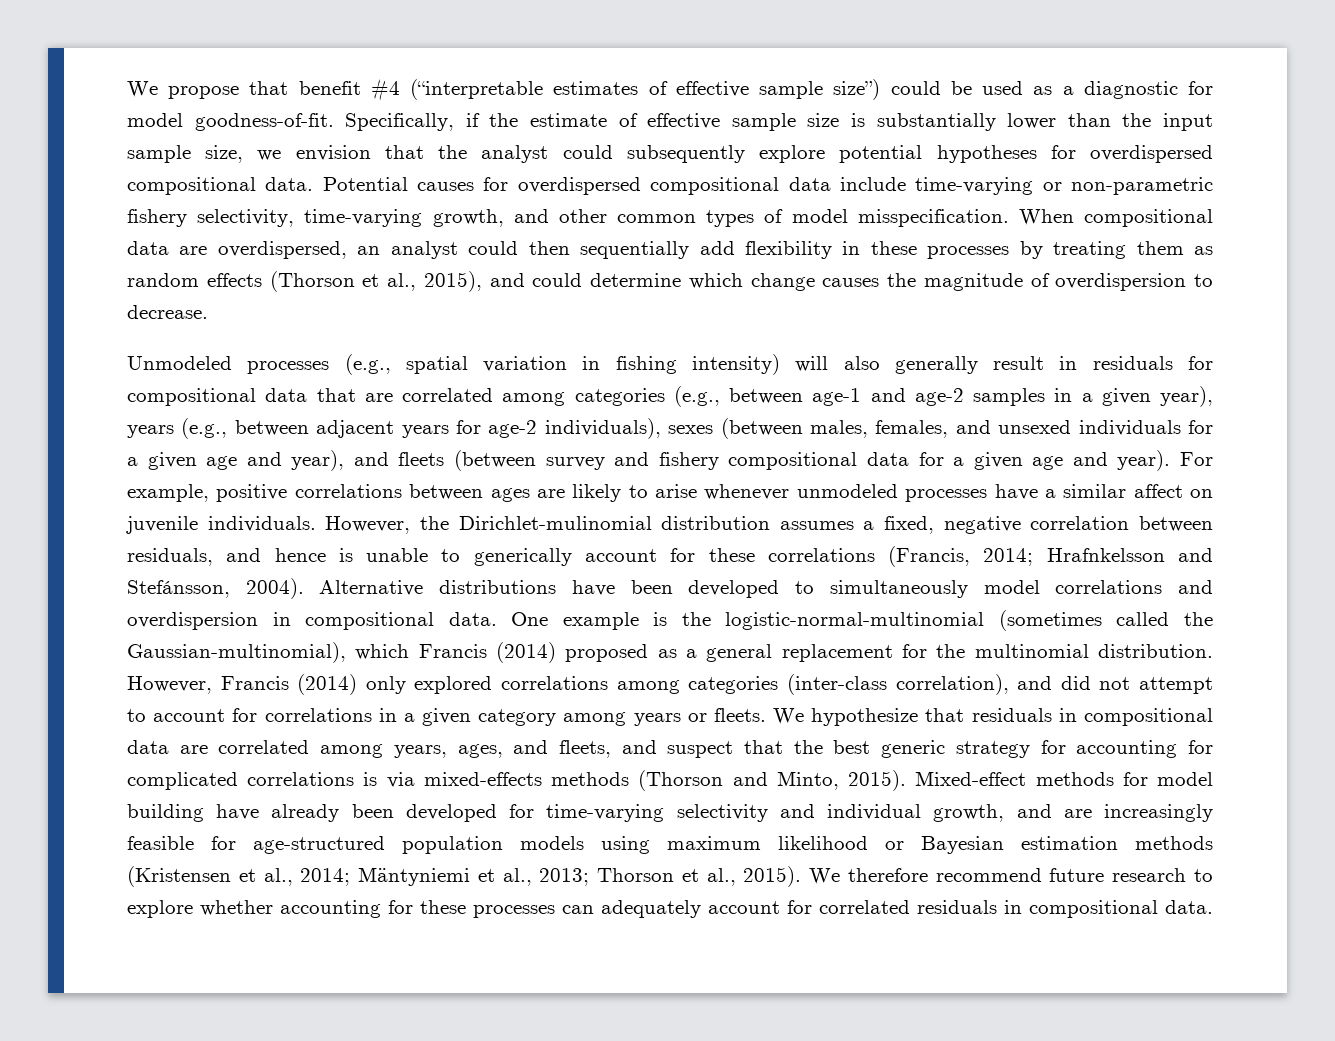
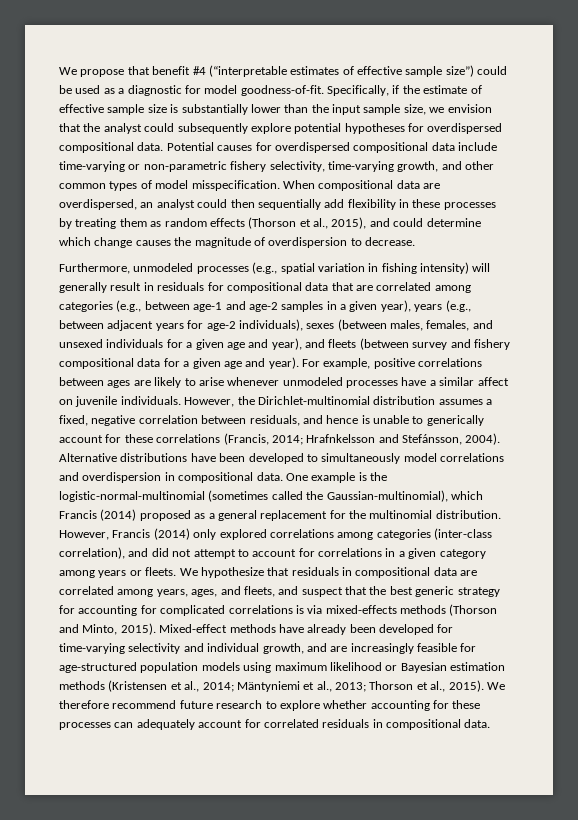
[127,356,232,370] Unmodeled -> [59,263,194,274] Furthermore, unmodeled
[843,356,880,370] also -> (491, 267) none
[458,516,652,530] Dirichlet-mulinomial -> [257,396,370,405] Dirichlet-multinomial
[1122,772,1214,786] [127,804,204,822] for model building -> (276, 628) none

